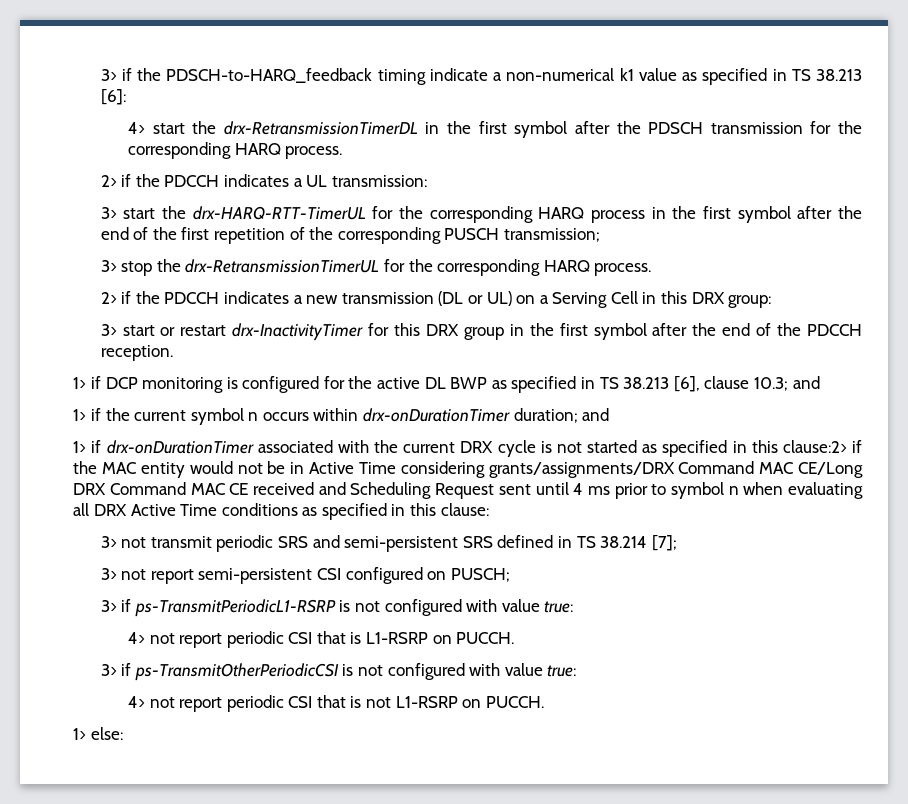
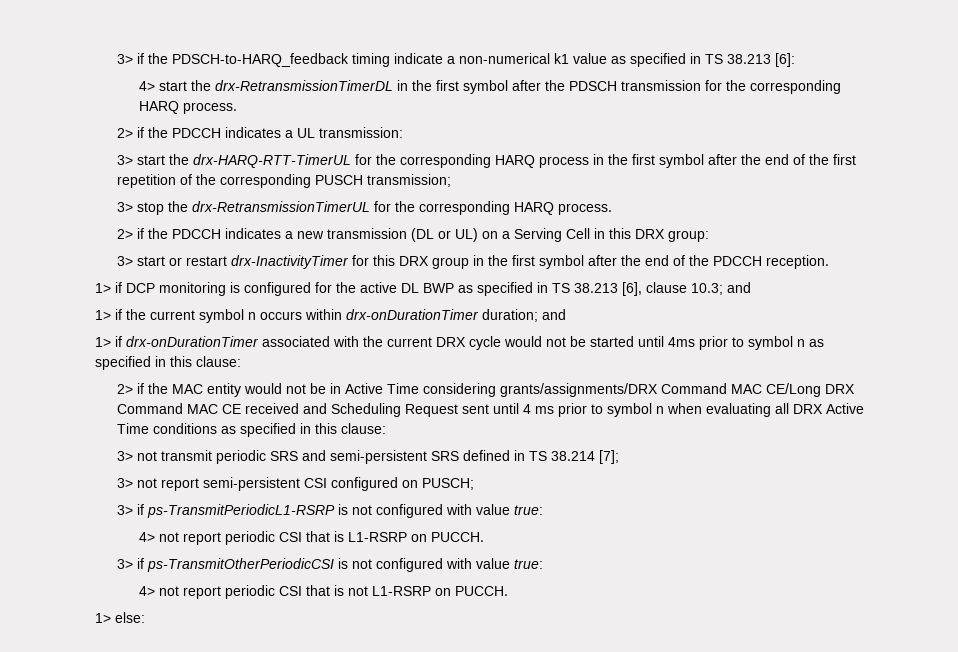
[540,440,847,457] is not started as specified in this clause:2> -> [503,336,824,350] [94,356,241,370] [116,384,133,394] would not be started until 4ms prior to symbol n as specified in this clause: // 2>

